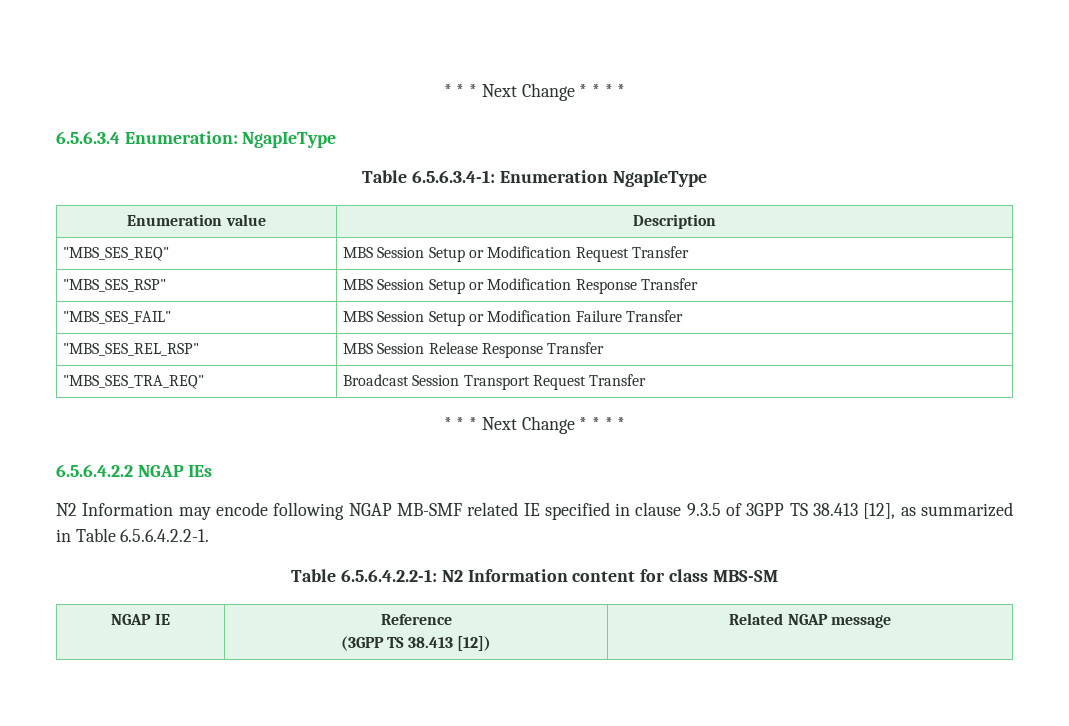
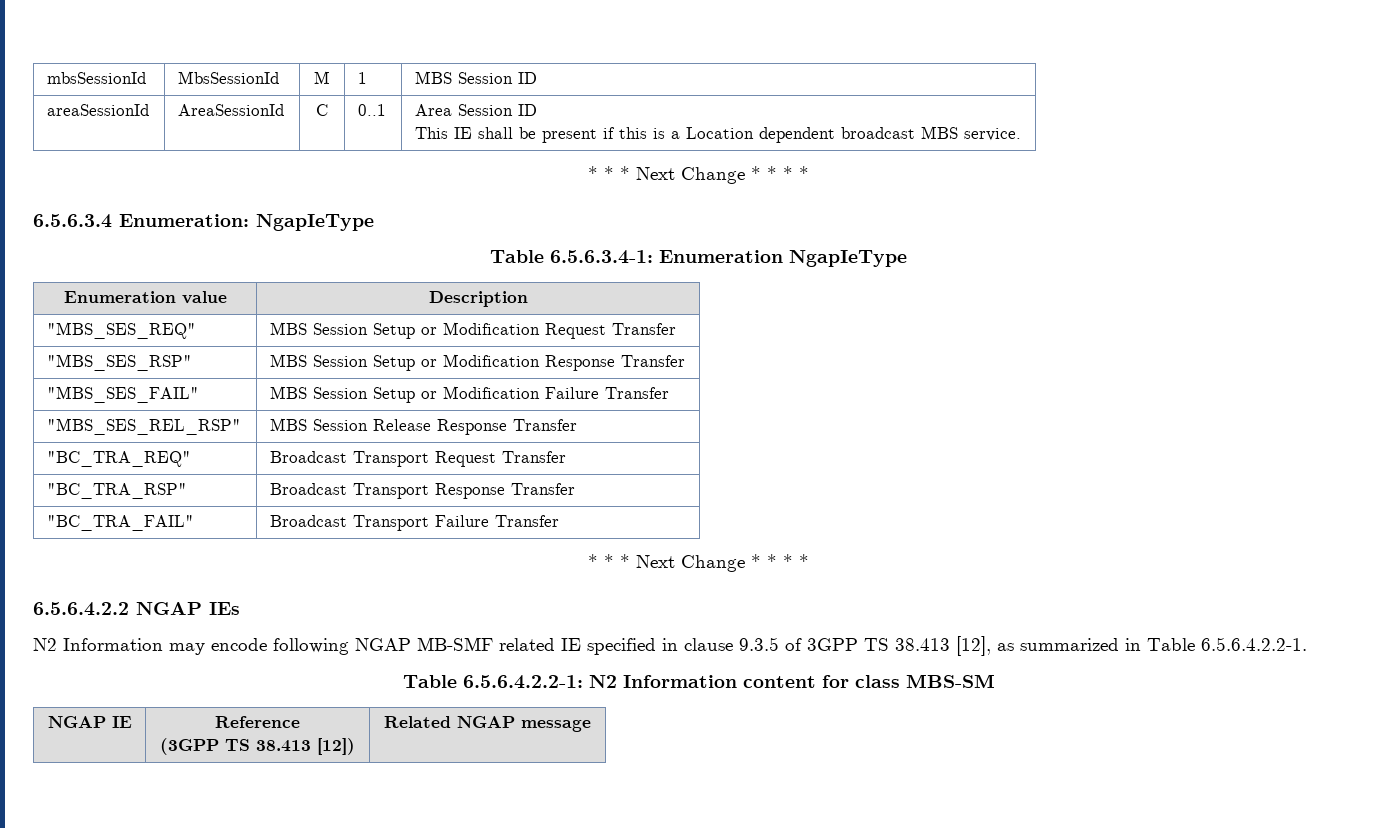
(443, 90) none -> [47,72,147,84] [178,71,280,84] [314,71,330,84] [358,72,368,84] [415,71,538,84] [47,104,150,116] [178,104,285,116] [316,104,328,116] [358,104,387,116] [415,104,538,116] [415,126,1022,143] mbsSessionId | MbsSessionId | M | 1 | MBS Session ID // areaSessionId | AreaSessionId | C | 0..1 | Area Session ID // This IE shall be present if this is a Location dependent broadcast MBS service. //
[63,375,205,389] [343,374,460,386] "MBS_SES_TRA_REQ" | Broadcast Session -> [47,451,192,467] [270,451,348,463] "BC_TRA_REQ" | Broadcast
(647, 380) none -> [47,483,188,499] [270,483,576,499] [47,515,195,531] [270,515,560,531] // "BC_TRA_RSP" | Broadcast Transport Response Transfer // "BC_TRA_FAIL" | Broadcast Transport Failure Transfer

